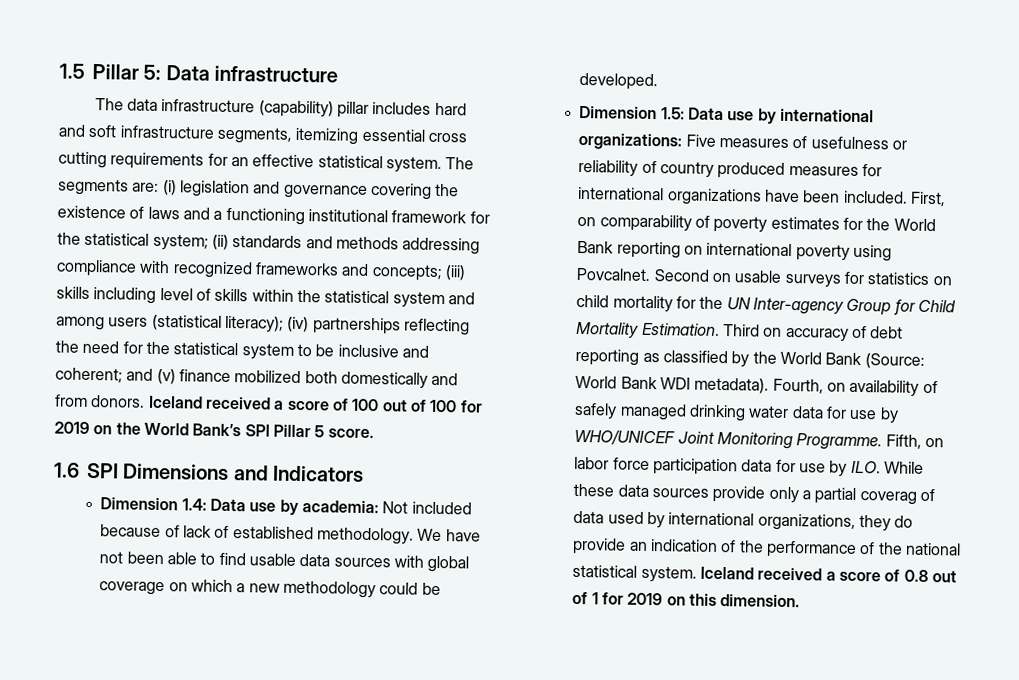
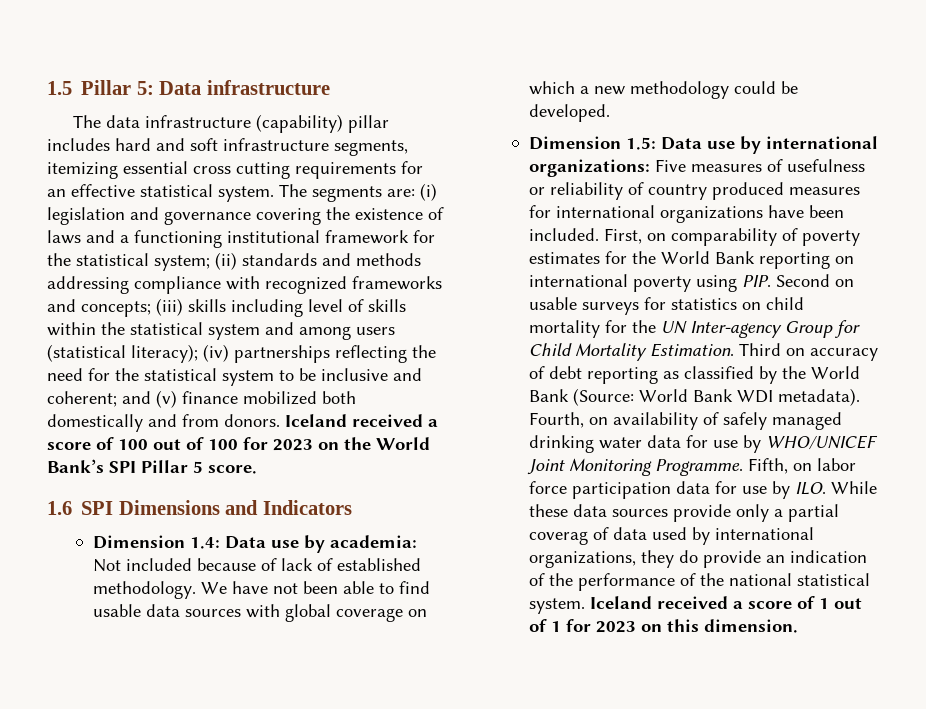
[54,421,90,435] 2019 -> [273,439,313,451] 2023
[576,267,652,282] Povcalnet. -> [741,275,771,287] PIP.
[903,569,929,583] 0.8 -> [818,598,829,609] 1
[627,592,664,606] 2019 -> [595,621,636,633] 2023

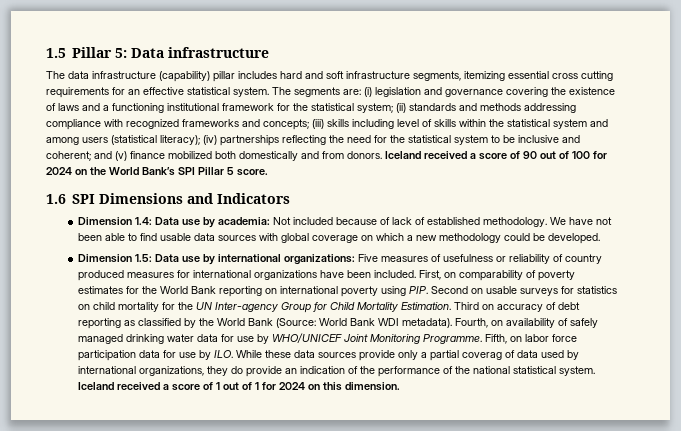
[118,439,148,450] 100 -> [523,151,537,159] 90
[273,439,313,451] 2023 -> [46,167,72,175] 2024
[595,621,636,633] 2023 -> [278,382,305,390] 2024

